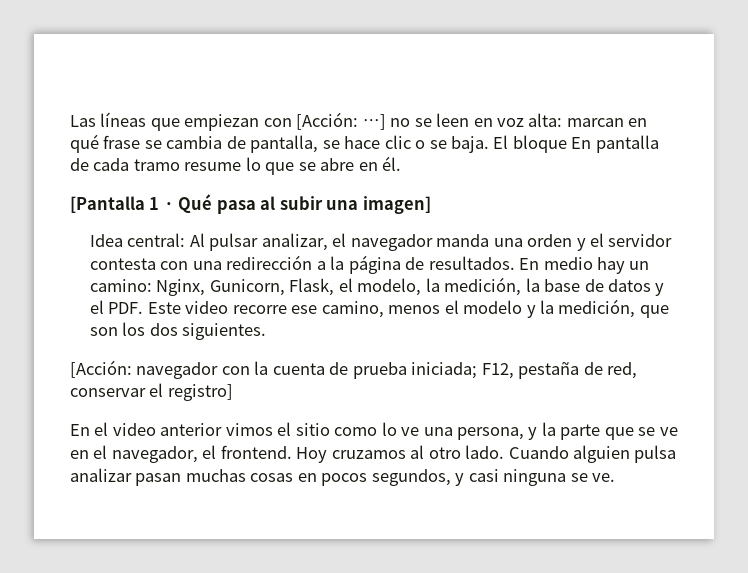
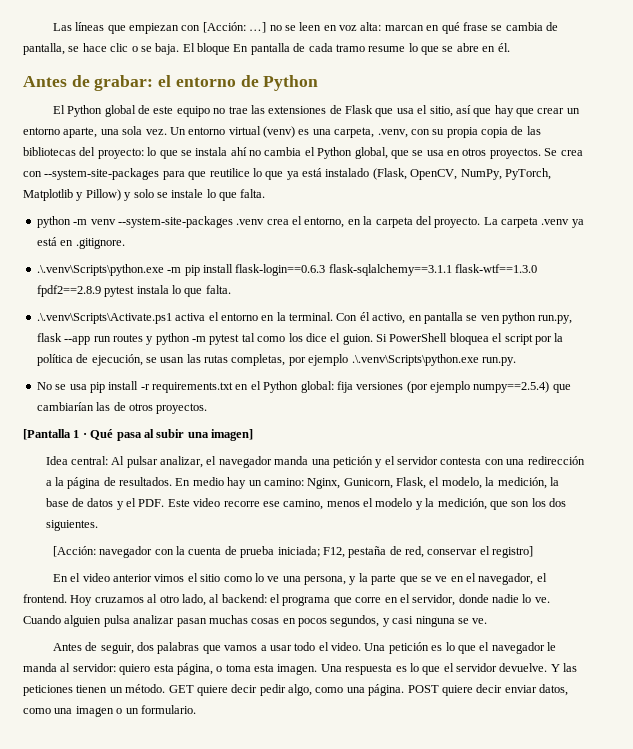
(402, 163) none -> [23,75,319,91] [52,105,580,117] [23,126,541,138] [23,147,583,159] [23,168,551,180] [23,189,266,201] [36,216,584,228] [36,237,125,249] [36,264,537,276] [36,285,231,297] [36,312,573,324] [36,333,564,345] [36,354,516,366] [36,381,571,393] [36,402,208,414] // Antes de grabar: el entorno de Python // El Python global de este equipo no trae las extensiones de Flask que usa el sitio, así que hay que crear un entorno aparte, una sola vez. Un entorno virtual (venv) es una carpeta, .venv, con su propia copia de las bibliotecas del proyecto: lo que se instala ahí no cambia el Python global, que se usa en otros proyectos. Se crea con --system-site-packages para que reutilice lo que ya está instalado (Flask, OpenCV, NumPy, PyTorch, Matplotlib y Pillow) y solo se instale lo que falta. // python -m venv --system-site-packages .venv crea el entorno, en la carpeta del proyecto. La carpeta .venv ya está en .gitignore. // .\.venv\Scripts\python.exe -m pip install flask-login==0.6.3 flask-sqlalchemy==3.1.1 flask-wtf==1.3.0 fpdf2==2.8.9 pytest instala lo que falta. // .\.venv\Scripts\Activate.ps1 activa el entorno en la terminal. Con él activo, en pantalla se ven python run.py, flask --app run routes y python -m pytest tal como los dice el guion. Si PowerShell bloquea el script por la política de ejecución, se usan las rutas completas, por ejemplo .\.venv\Scripts\python.exe run.py. // No se usa pip install -r requirements.txt en el Python global: fija versiones (por ejemplo numpy==2.5.4) que cambiarían las de otros proyectos.
[527,234,573,247] orden -> [332,456,373,468] petición
[465,445,505,459] lado. -> [181,594,550,606] lado, al backend: el programa que corre en el servidor, donde nadie lo ve.
(616, 477) none -> [52,642,557,654] [23,663,578,675] [23,684,568,696] [23,705,196,717] // Antes de seguir, dos palabras que vamos a usar todo el video. Una petición es lo que el navegador le manda al servidor: quiero esta página, o toma esta imagen. Una respuesta es lo que el servidor devuelve. Y las peticiones tienen un método. GET quiere decir pedir algo, como una página. POST quiere decir enviar datos, como una imagen o un formulario.

